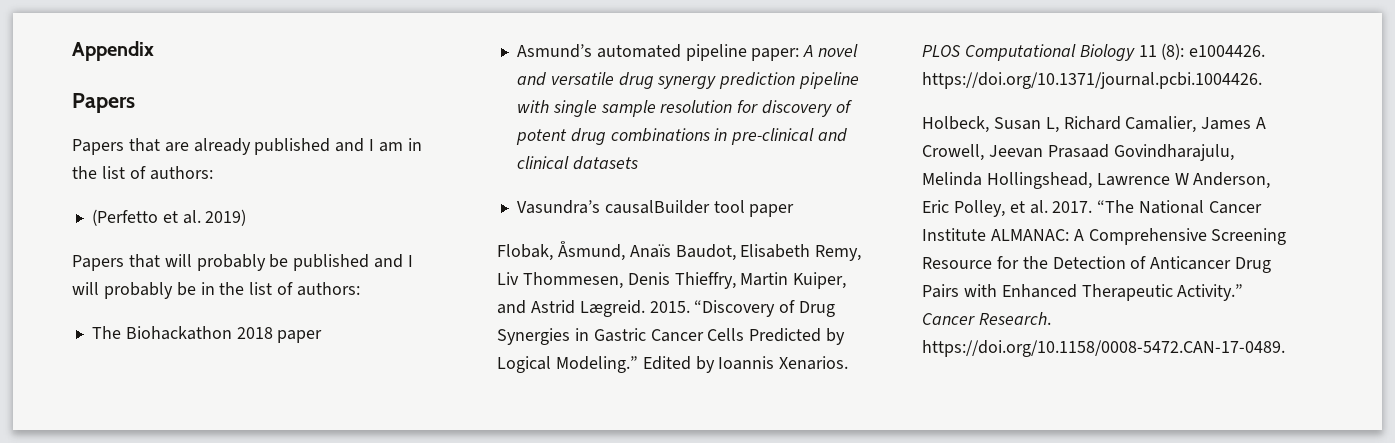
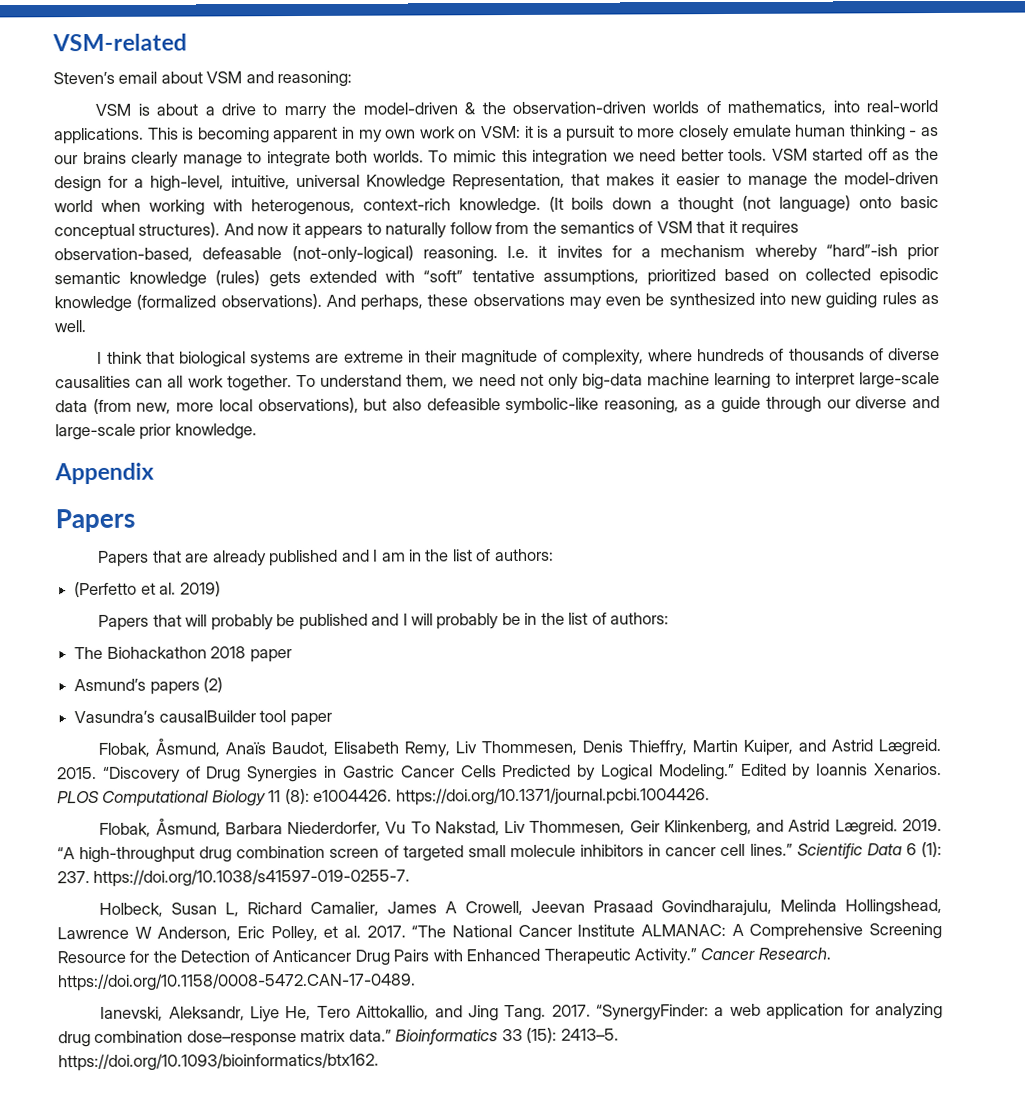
(72, 51) none -> [52,33,187,52] [53,70,353,88] [95,100,938,120] [54,124,939,145] [54,148,939,168] [54,172,939,193] [54,195,940,216] [54,220,800,241] [54,244,939,264] [54,267,940,288] [54,292,939,313] [54,320,86,333] [97,348,940,368] [55,372,940,392] [55,395,941,415] [55,423,257,441] VSM-related // Steven’s email about VSM and reasoning: // VSM is about a drive to marry the model-driven & the observation-driven worlds of mathematics, into real-world applications. This is becoming apparent in my own work on VSM: it is a pursuit to more closely emulate human thinking - as our brains clearly manage to integrate both worlds. To mimic this integration we need better tools. VSM started off as the design for a high-level, intuitive, universal Knowledge Representation, that makes it easier to manage the model-driven world when working with heterogenous, context-rich knowledge. (It boils down a thought (not language) onto basic conceptual structures). And now it appears to naturally follow from the semantics of VSM that it requires observation-based, defeasable (not-only-logical) reasoning. I.e. it invites for a mechanism whereby “hard”-ish prior semantic knowledge (rules) gets extended with “soft” tentative assumptions, prioritized based on collected episodic knowledge (formalized observations). And perhaps, these observations may even be synthesized into new guiding rules as well. // I think that biological systems are extreme in their magnitude of complexity, where hundreds of thousands of diverse causalities can all work together. To understand them, we need not only big-data machine learning to interpret large-scale data (from new, more local observations), but also defeasible symbolic-like reasoning, as a guide through our diverse and large-scale prior knowledge. //
[596,44,859,61] [516,72,860,89] [516,100,853,117] [515,128,848,145] [516,156,638,170] automated pipeline paper: A novel and versatile drug synergy prediction pipeline with single sample resolution for discovery of potent drug combinations in pre-clinical and clinical datasets -> [149,677,224,695] papers (2)
(1262, 80) none -> [99,818,942,837] [57,841,943,864] [57,868,411,887] // Flobak, Åsmund, Barbara Niederdorfer, Vu To Nakstad, Liv Thommesen, Geir Klinkenberg, and Astrid Lægreid. 2019. “A high-throughput drug combination screen of targeted small molecule inhibitors in cancer cell lines.” Scientific Data 6 (1): 237. https://doi.org/10.1038/s41597-019-0255-7.
(1285, 348) none -> [100,1002,944,1023] [58,1027,619,1048] [58,1052,379,1072] // Ianevski, Aleksandr, Liye He, Tero Aittokallio, and Jing Tang. 2017. “SynergyFinder: a web application for analyzing drug combination dose–response matrix data.” Bioinformatics 33 (15): 2413–5. https://doi.org/10.1093/bioinformatics/btx162.

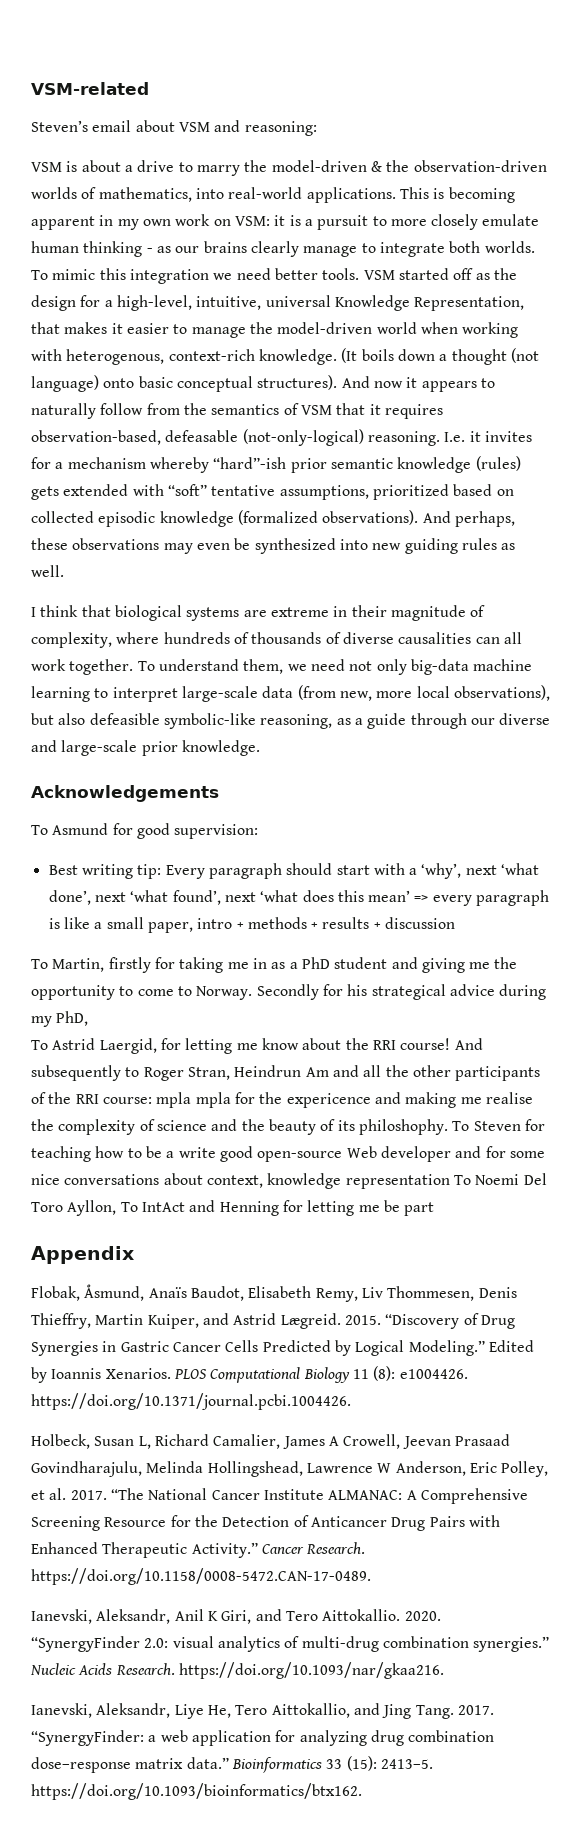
[54,462,154,485] [55,508,135,533] [98,548,554,567] [74,581,221,598] [98,612,670,631] [74,646,292,663] [74,677,224,695] [74,710,332,727] Appendix // Papers // Papers that are already published and I am in the list of authors: // (Perfetto et al. 2019) // Papers that will probably be published and I will probably be in the list of authors: // The Biohackathon 2018 paper // Asmund’s papers (2) // Vasundra’s causalBuilder tool paper -> [31,785,219,802] [31,823,259,839] [48,863,540,879] [48,890,550,906] [48,917,456,933] [31,957,518,973] [31,984,547,1000] [31,1011,89,1027] [31,1038,483,1054] [31,1065,541,1081] [31,1092,533,1108] [31,1119,545,1135] [31,1146,545,1162] [31,1173,547,1189] [31,1200,435,1216] [31,1246,134,1264] Acknowledgements // To Asmund for good supervision: // Best writing tip: Every paragraph should start with a ‘why’, next ‘what done’, next ‘what found’, next ‘what does this mean’ => every paragraph is like a small paper, intro + methods + results + discussion // To Martin, firstly for taking me in as a PhD student and giving me the opportunity to come to Norway. Secondly for his strategical advice during my PhD, // To Astrid Laergid, for letting me know about the RRI course! And subsequently to Roger Stran, Heindrun Am and all the other participants of the RRI course: mpla mpla for the expericence and making me realise the complexity of science and the beauty of its philoshophy. To Steven for teaching how to be a write good open-source Web developer and for some nice conversations about context, knowledge representation To Noemi Del Toro Ayllon, To IntAct and Henning for letting me be part // Appendix
[99,818,942,837] [57,841,943,864] [57,868,411,887] // Flobak, Åsmund, Barbara Niederdorfer, Vu To Nakstad, Liv Thommesen, Geir Klinkenberg, and Astrid Lægreid. 2019. “A high-throughput drug combination screen of targeted small molecule inhibitors in cancer cell lines.” Scientific Data 6 (1): 237. https://doi.org/10.1038/s41597-019-0255-7. -> (351, 1401) none
(416, 982) none -> [31,1609,441,1624] [31,1636,550,1652] [30,1662,444,1679] // Ianevski, Aleksandr, Anil K Giri, and Tero Aittokallio. 2020. “SynergyFinder 2.0: visual analytics of multi-drug combination synergies.” Nucleic Acids Research. https://doi.org/10.1093/nar/gkaa216.

